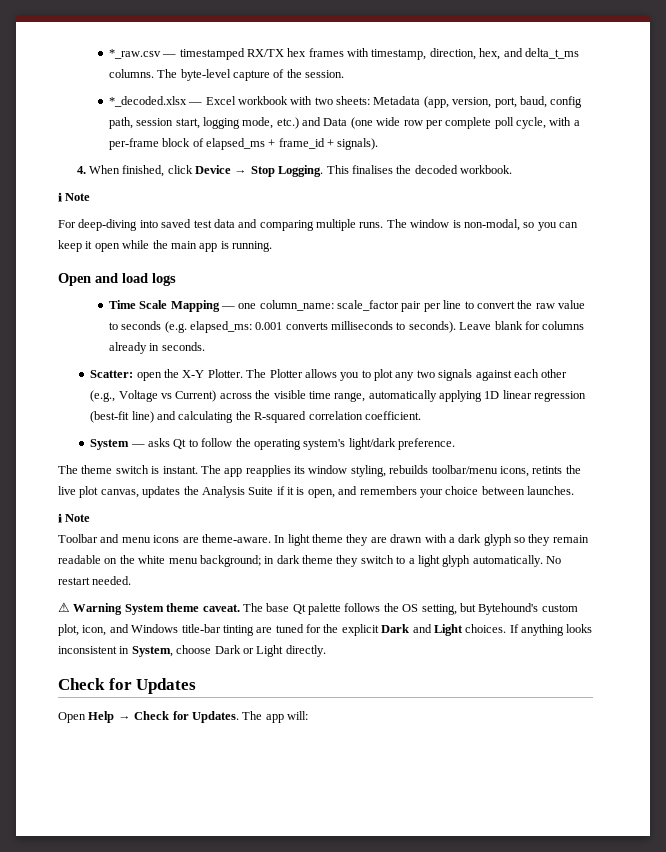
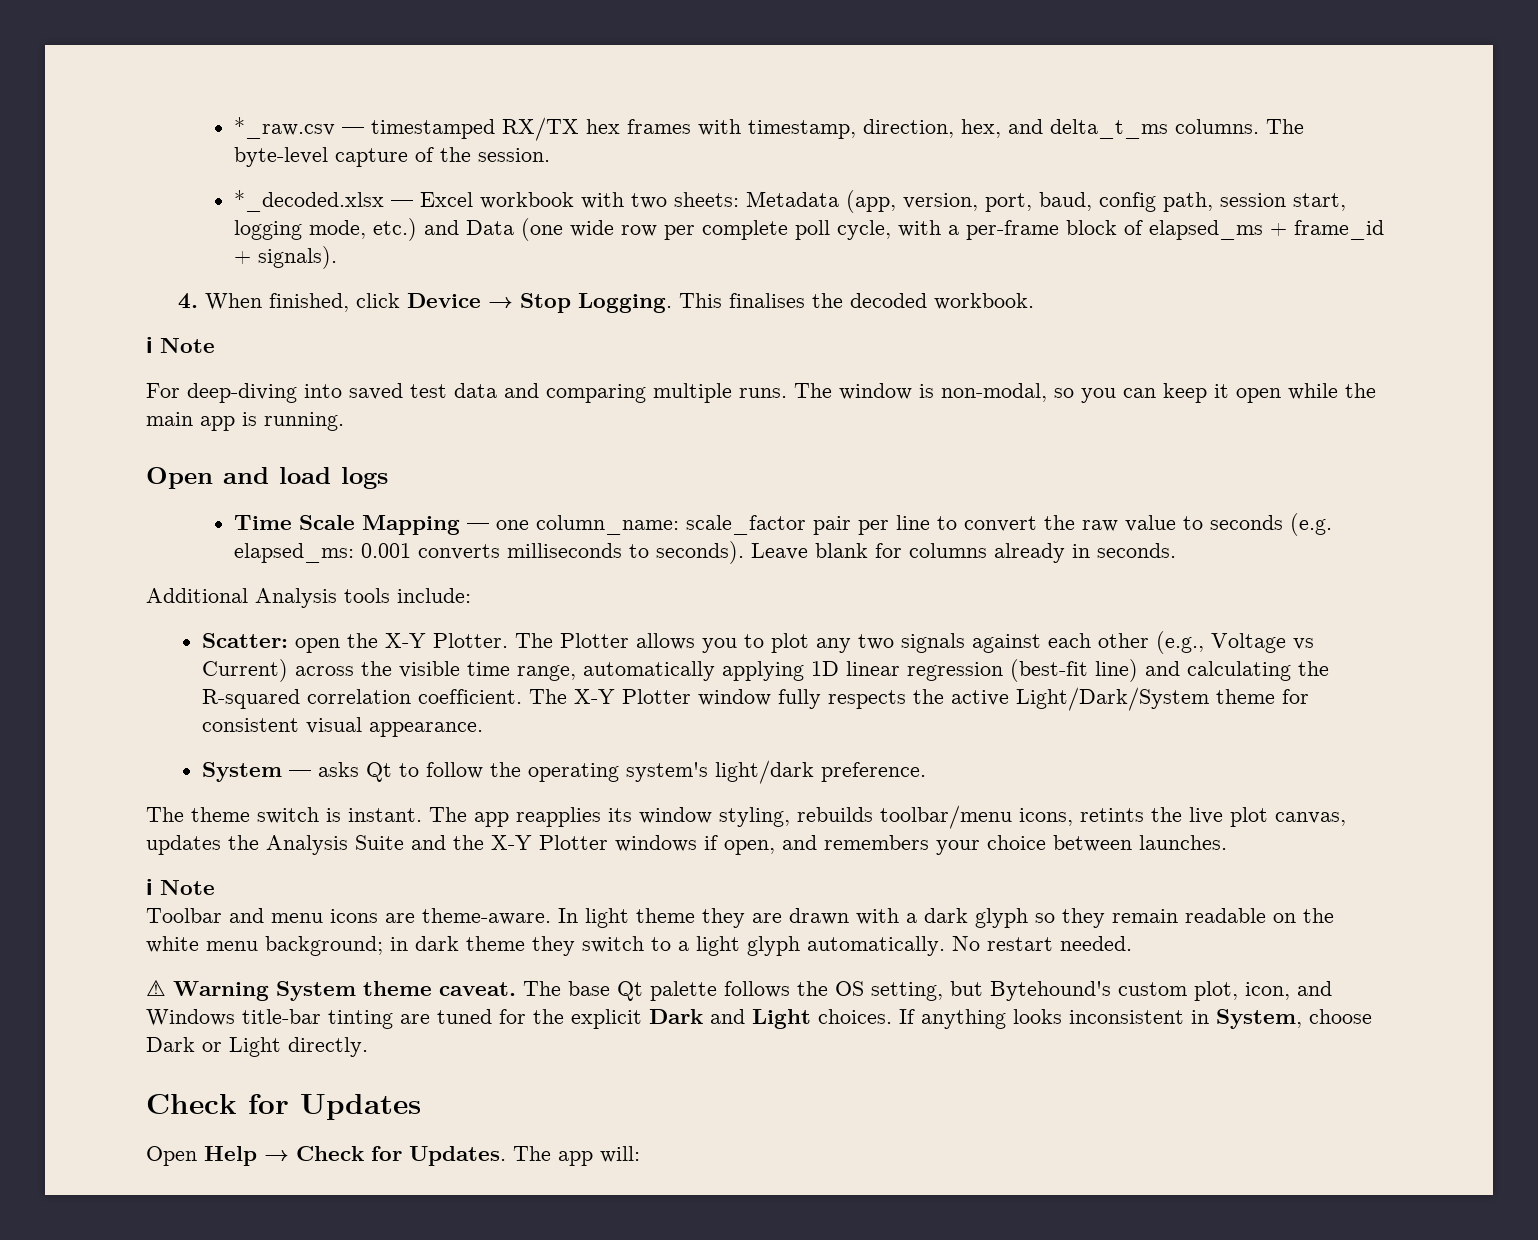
(205, 346) none -> [146,588,471,608] // Additional Analysis tools include:
(421, 415) none -> [528,687,1309,711] [201,717,483,737] The X-Y Plotter window fully respects the active Light/Dark/System theme for consistent visual appearance.
[276,486,305,495] if it is -> [411,835,718,852] and the X-Y Plotter windows if

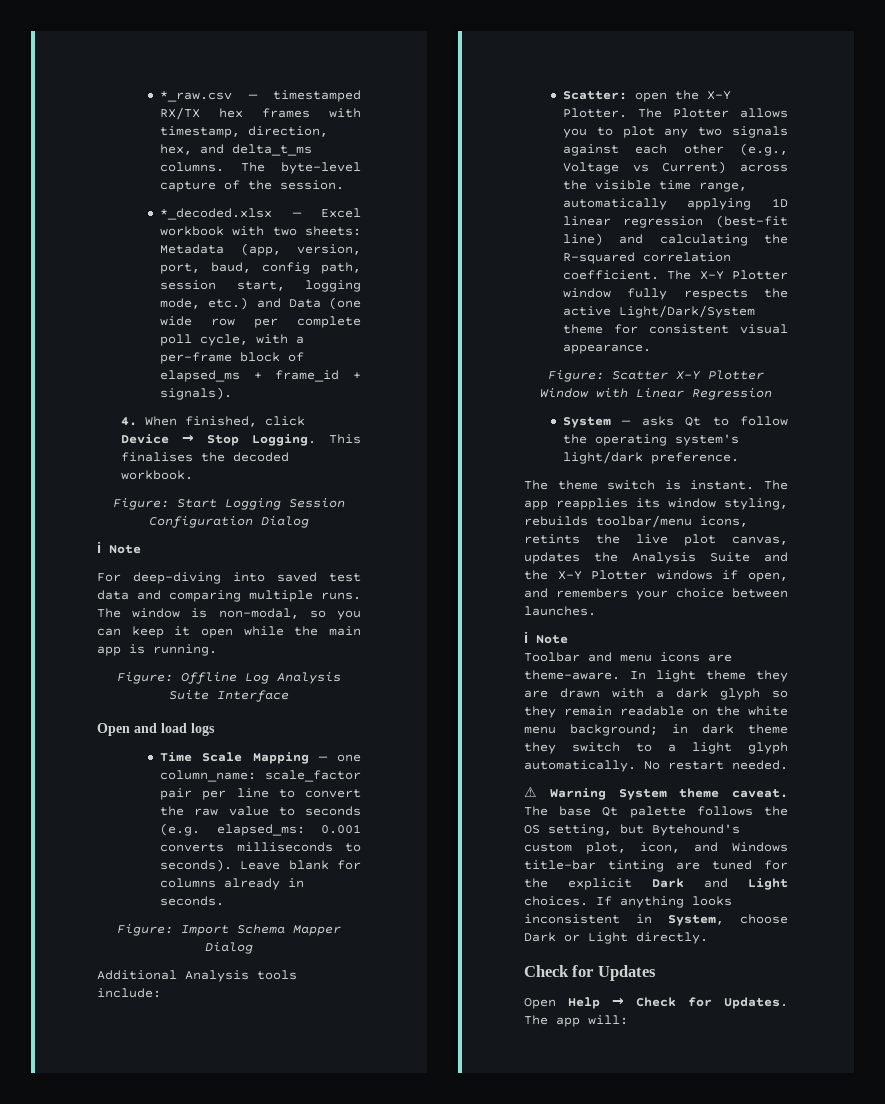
(1035, 301) none -> [113,498,345,510] [149,516,309,528] // Figure: Start Logging Session Configuration Dialog
(344, 421) none -> [117,672,341,684] [169,690,289,702] // Figure: Offline Log Analysis Suite Interface
(1177, 550) none -> [117,924,341,936] [205,942,253,954] // Figure: Import Schema Mapper Dialog
(483, 729) none -> [548,370,764,382] [540,388,772,400] // Figure: Scatter X-Y Plotter Window with Linear Regression

